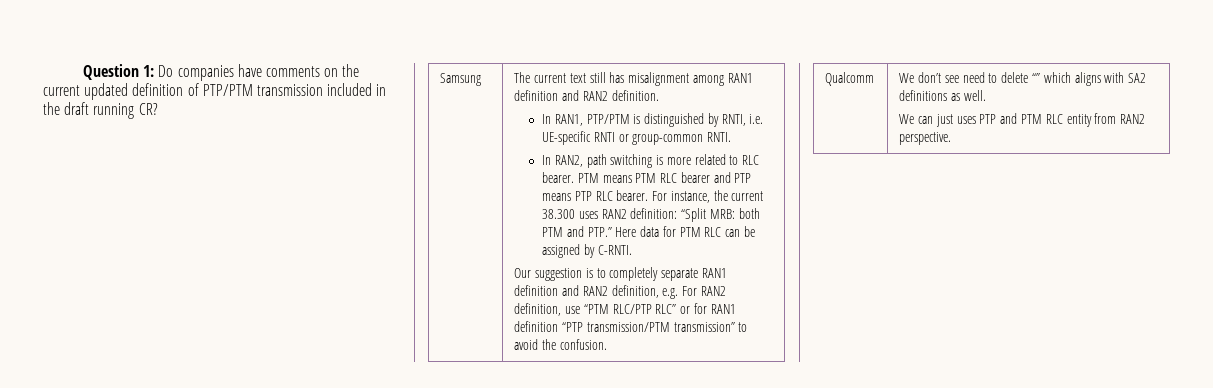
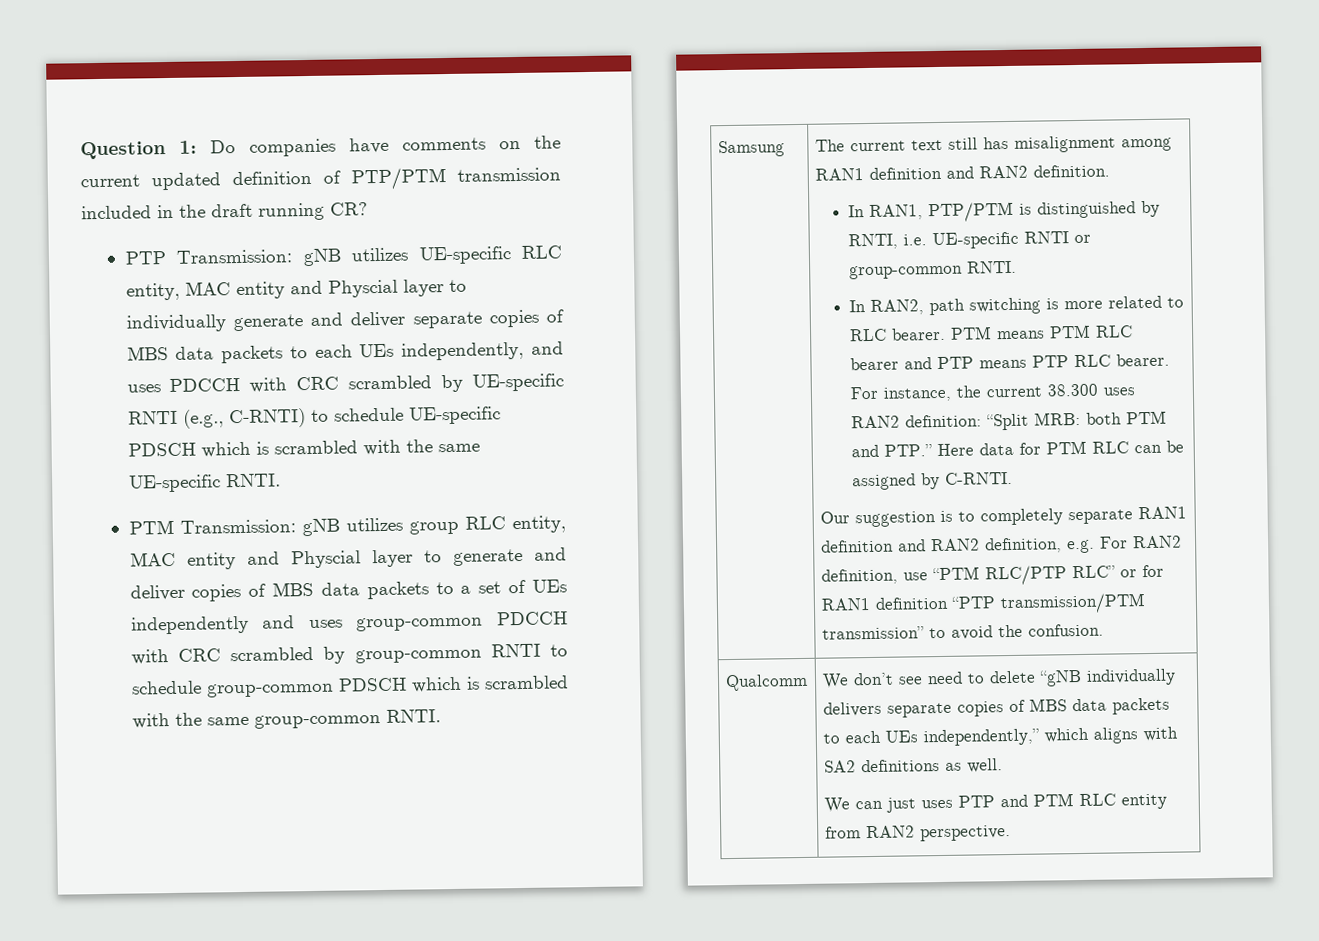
(158, 109) none -> [124,245,563,267] [125,279,467,301] [125,309,565,333] [126,341,564,364] [126,373,564,393] [127,406,501,429] [127,439,480,458] [128,473,281,493] [128,515,566,537] [129,547,568,570] [129,579,567,602] [130,611,568,635] [130,643,568,665] [130,675,569,698] [131,709,441,729] // PTP Transmission: gNB utilizes UE-specific RLC entity, MAC entity and Physcial layer to individually generate and deliver separate copies of MBS data packets to each UEs independently, and uses PDCCH with CRC scrambled by UE-specific RNTI (e.g., C-RNTI) to schedule UE-specific PDSCH which is scrambled with the same UE-specific RNTI. // PTM Transmission: gNB utilizes group RLC entity, MAC entity and Physcial layer to generate and deliver copies of MBS data packets to a set of UEs independently and uses group-common PDCCH with CRC scrambled by group-common RNTI to schedule group-common PDSCH which is scrambled with the same group-common RNTI.
[1031,73,1040,83] “” -> [1038,668,1176,687] [822,697,1170,718] [822,728,1039,747] “gNB individually delivers separate copies of MBS data packets to each UEs independently,”

